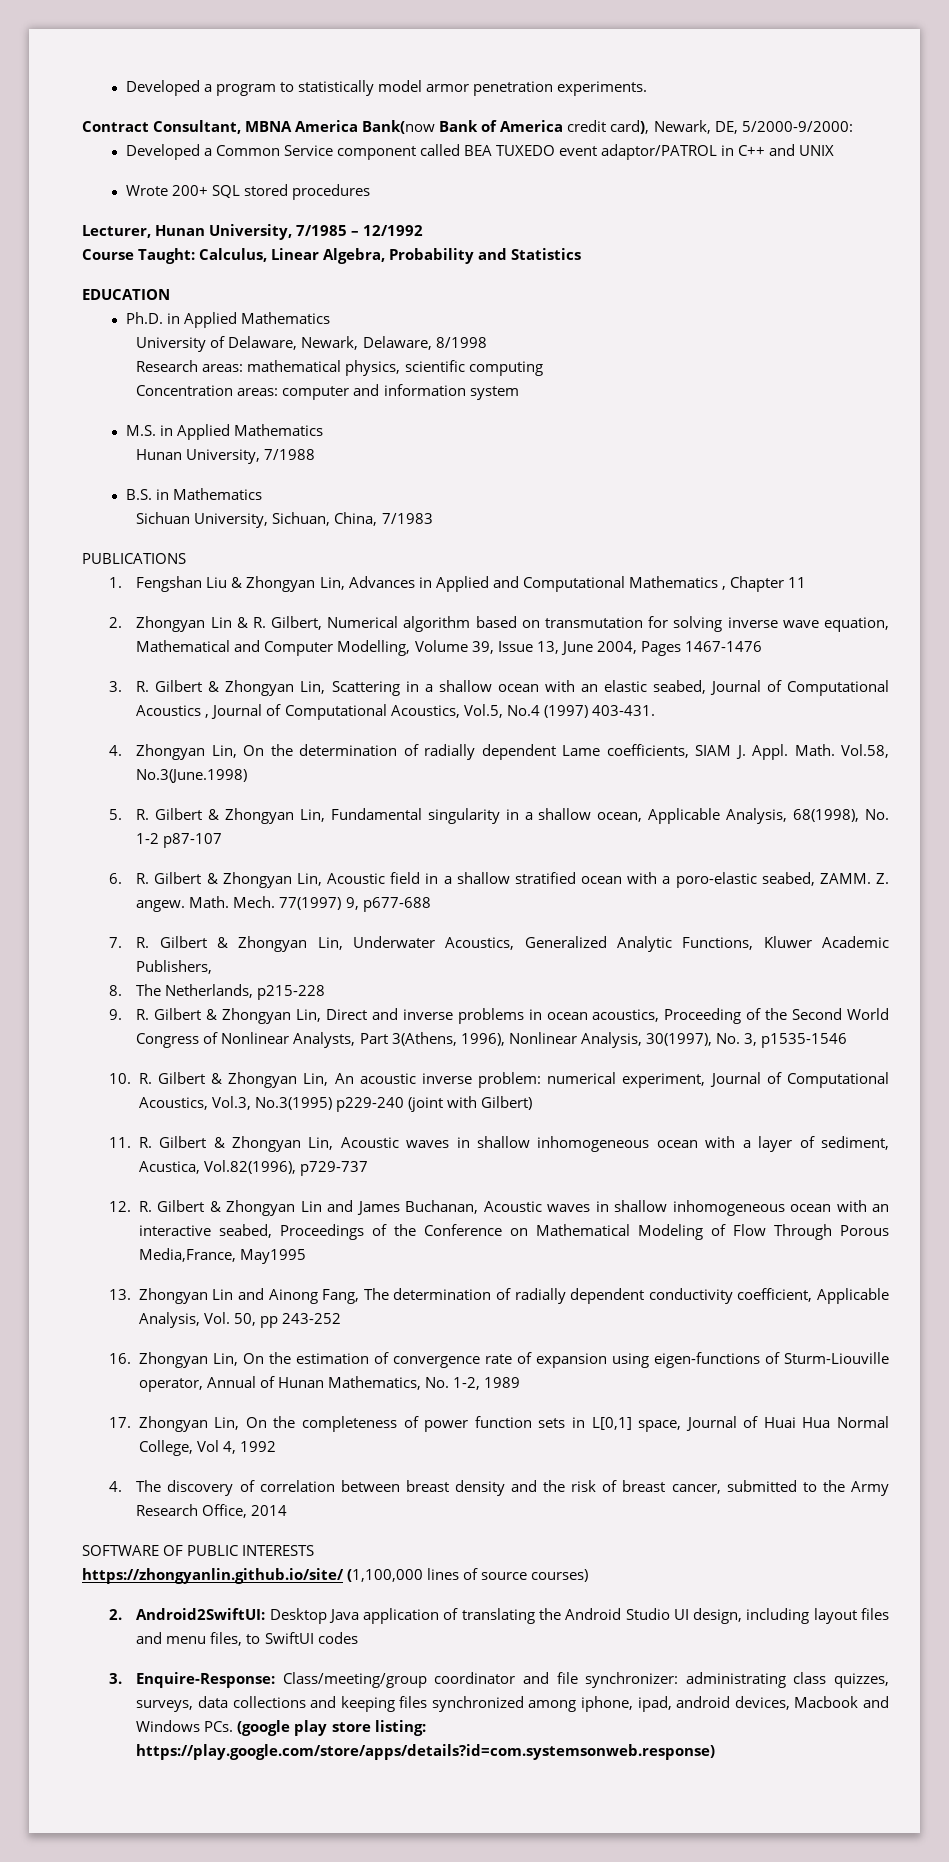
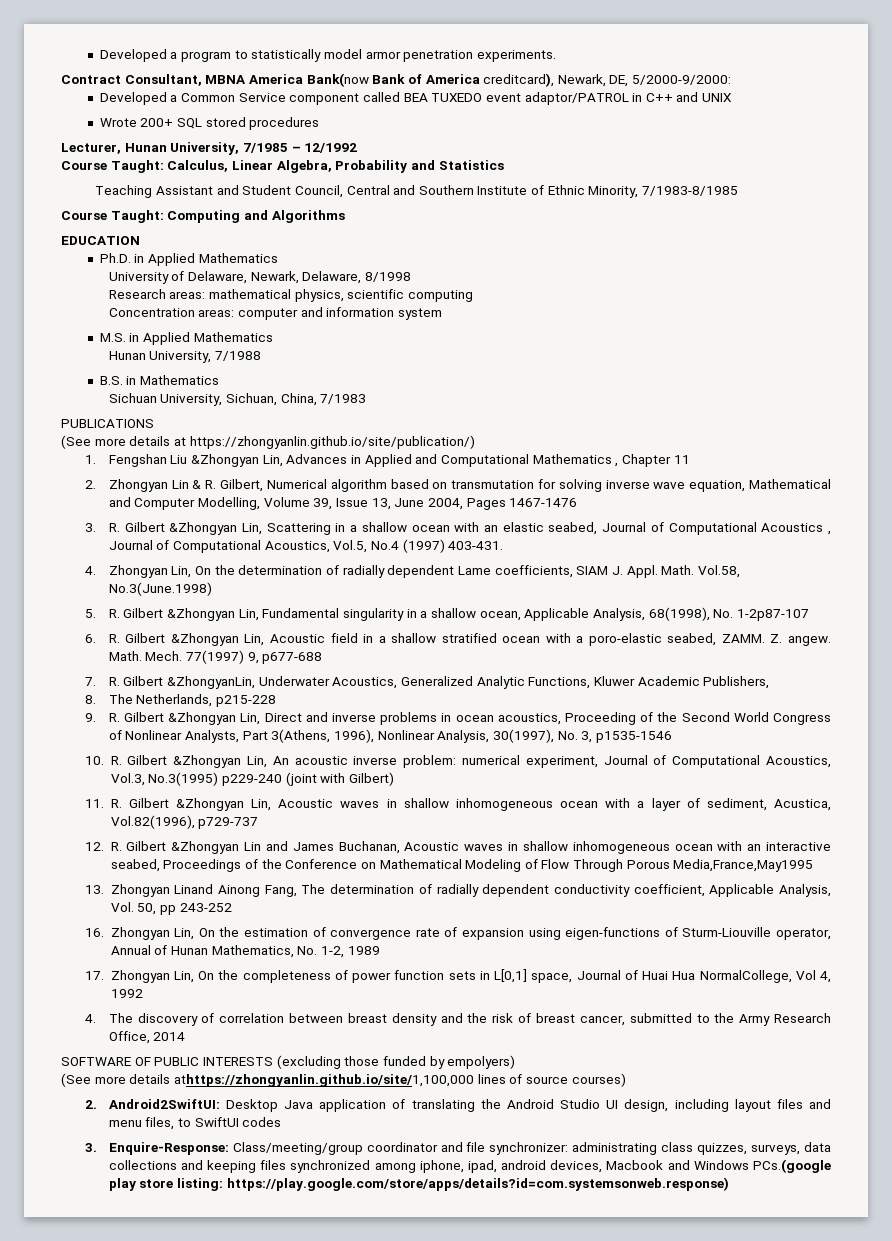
[567,120,650,134] credit card), -> [483,73,555,87] creditcard),
(582, 254) none -> [95,185,739,198] [61,210,345,223] // Teaching Assistant and Student Council, Central and Southern Institute of Ethnic Minority, 7/1983-8/1985 // Course Taught: Computing and Algorithms
(186, 558) none -> [61,435,475,449] // (See more details at https://zhongyanlin.github.io/site/publication/)
[231,576,316,592] & Zhongyan -> [191,454,260,467] &Zhongyan
[208,680,295,696] & Zhongyan -> [169,522,238,535] &Zhongyan
[208,808,295,824] & Zhongyan -> [167,608,236,621] &Zhongyan
[136,833,223,848] 1-2 p87-107 -> [736,609,809,621] 1-2p87-107
[206,872,292,888] & Zhongyan -> [170,633,239,646] &Zhongyan
[216,936,343,952] & Zhongyan Lin, -> [167,676,256,689] &ZhongyanLin,
[206,1008,292,1024] & Zhongyan -> [168,712,237,725] &Zhongyan
[211,1072,298,1088] & Zhongyan -> [173,755,242,768] &Zhongyan
[213,1136,301,1152] & Zhongyan -> [175,798,244,811] &Zhongyan
[209,1200,296,1216] & Zhongyan -> [171,841,240,854] &Zhongyan
[138,1248,306,1264] Media,France, May1995 -> [673,859,814,872] Media,France,May1995
[212,1288,264,1300] Lin and -> [174,884,214,894] Linand
[837,1416,889,1428] [138,1440,193,1456] Normal College, -> [699,970,792,983] NormalCollege,
[82,1568,424,1584] // https://zhongyanlin.github.io/site/ (1,100,000 -> [276,1055,516,1069] [61,1073,474,1087] (excluding those funded by empolyers) // (See more details athttps://zhongyanlin.github.io/site/1,100,000
[204,1720,291,1736] PCs. (google -> [753,1159,831,1173] PCs.(google

